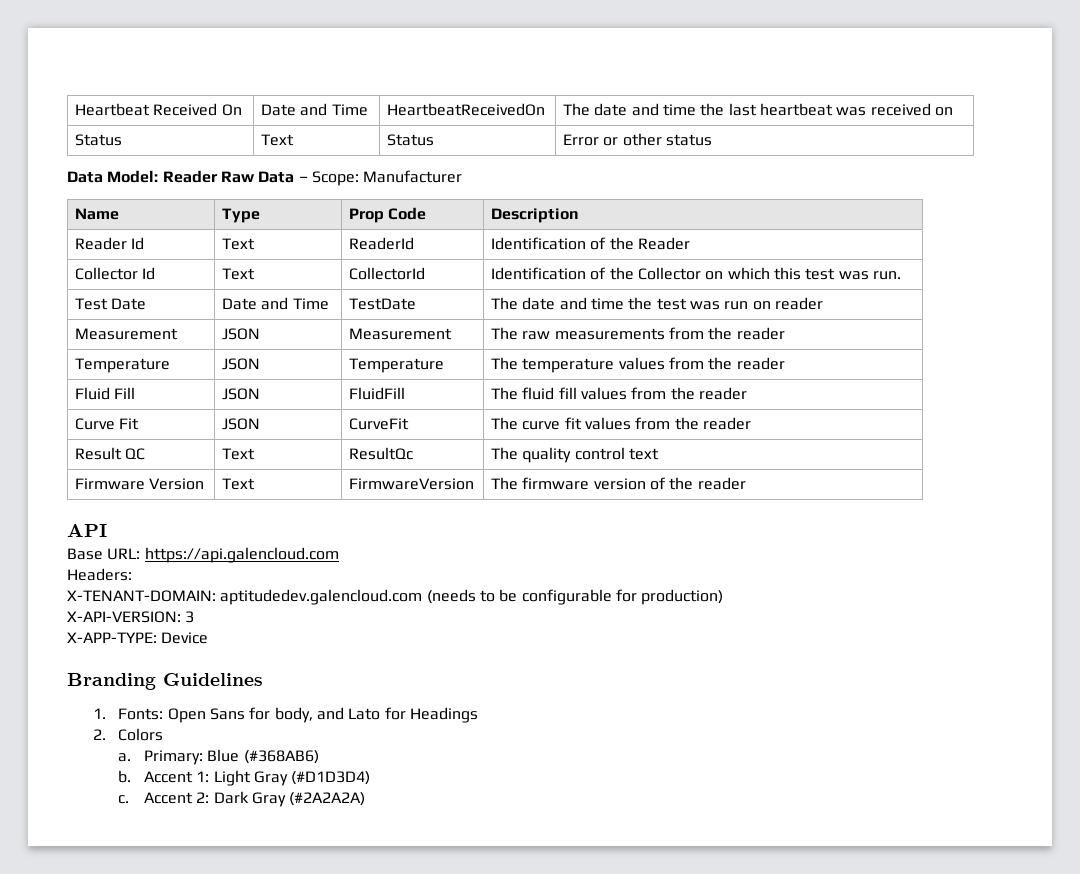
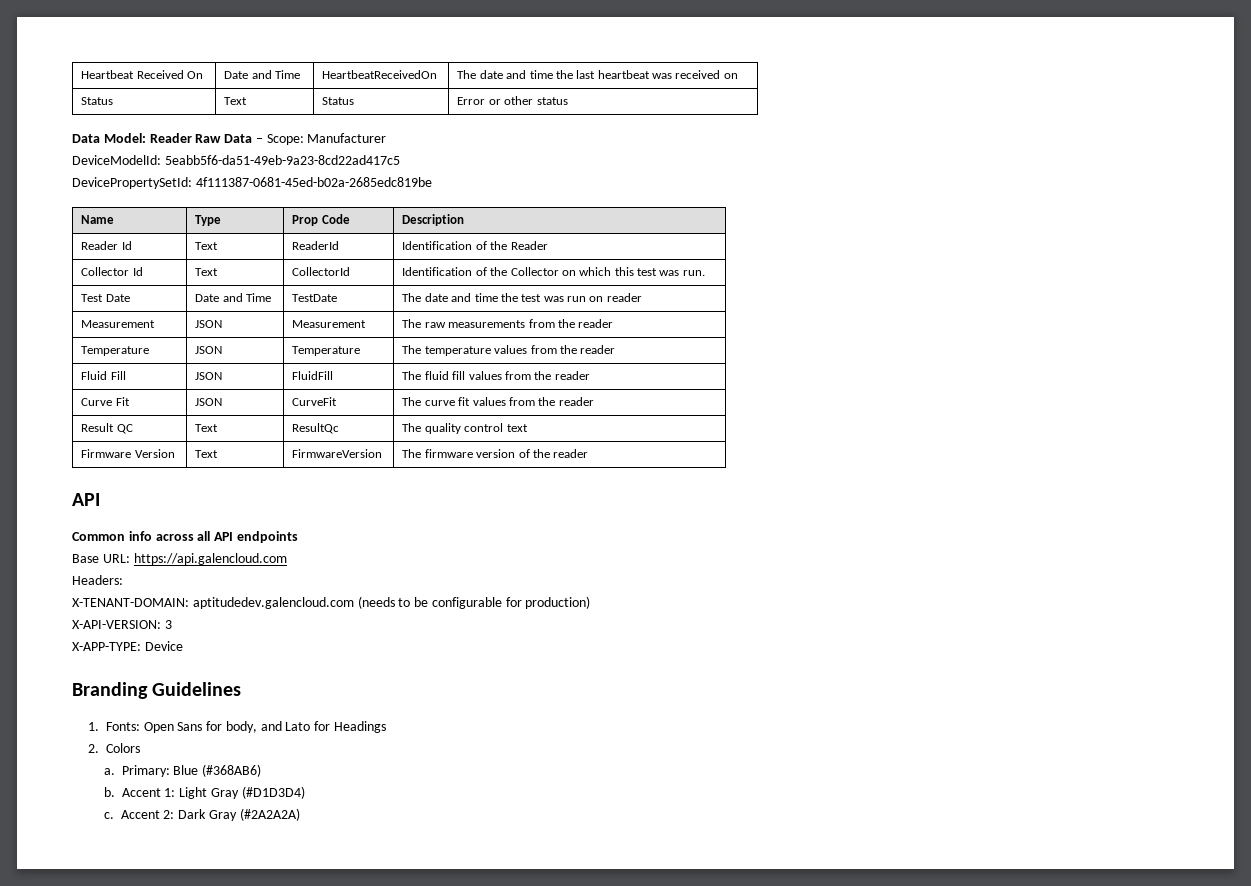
(463, 176) none -> [72,155,400,165] [72,177,432,189] // DeviceModelId: 5eabb5f6-da51-49eb-9a23-8cd22ad417c5 // DevicePropertySetId: 4f111387-0681-45ed-b02a-2685edc819be
(107, 530) none -> [72,531,298,543] // Common info across all API endpoints

